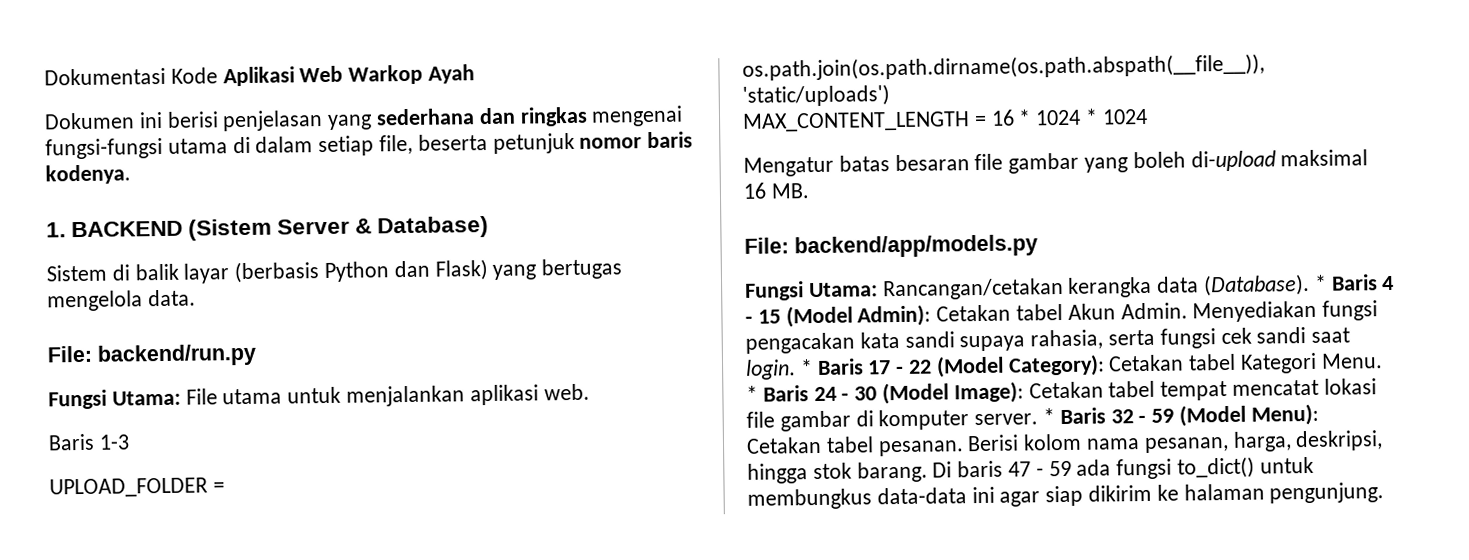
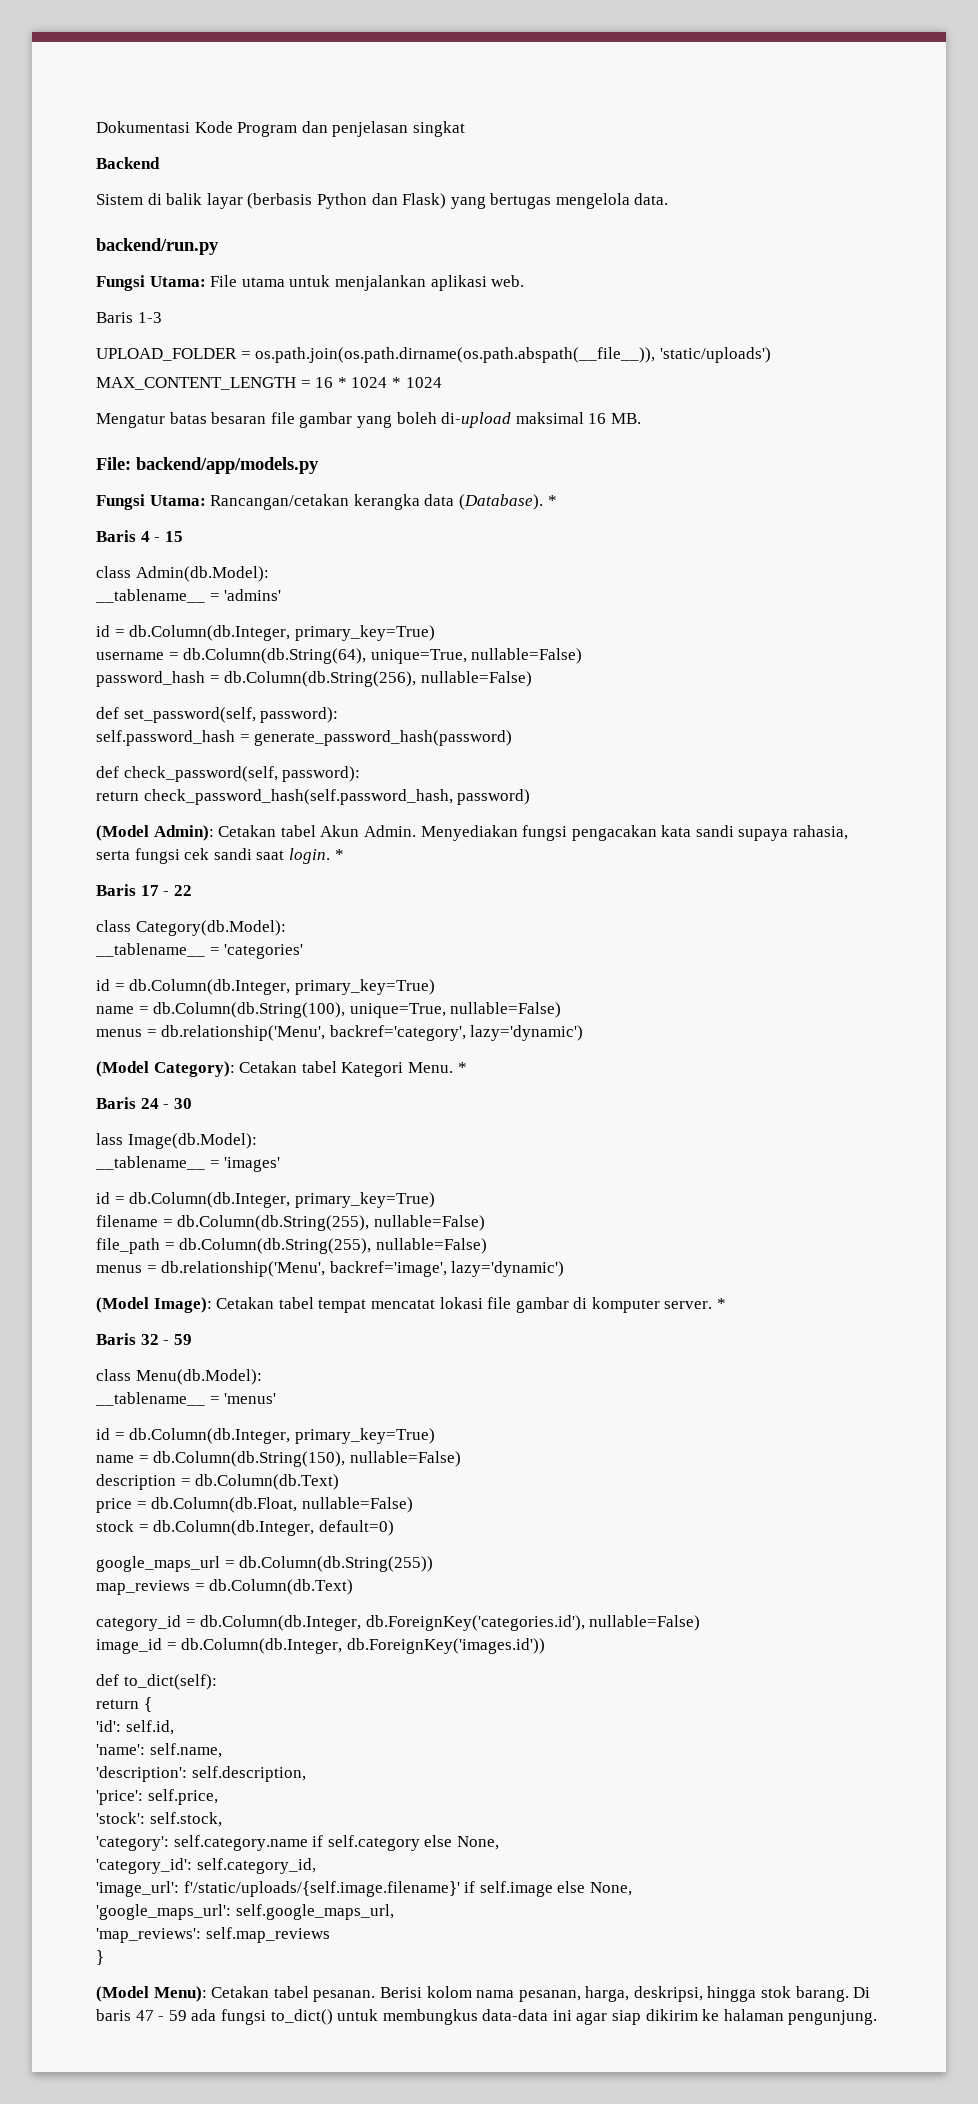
[222,64,476,87] [44,105,684,132] [45,131,694,160] [45,164,131,185] [46,215,490,241] Aplikasi Web Warkop Ayah // Dokumen ini berisi penjelasan yang sederhana dan ringkas mengenai fungsi-fungsi utama di dalam setiap file, beserta petunjuk nomor baris kodenya. // 1. BACKEND (Sistem Server & Database) -> [237,121,465,137] [96,157,160,169] Program dan penjelasan singkat // Backend
[47,345,92,363] File: -> (669, 199) none
(1327, 282) none -> (557, 500) //
(781, 316) none -> [96,566,269,582] [95,589,282,603] [96,625,435,641] [96,648,583,664] [96,671,532,687] [96,707,339,723] [96,730,513,746] [96,766,361,782] [96,789,531,805] // class Admin(db.Model): // __tablename__ = 'admins' // id = db.Column(db.Integer, primary_key=True) // username = db.Column(db.String(64), unique=True, nullable=False) // password_hash = db.Column(db.String(256), nullable=False) // def set_password(self, password): // self.password_hash = generate_password_hash(password) // def check_password(self, password): // return check_password_hash(self.password_hash, password) //
(813, 367) none -> (344, 854) //
(933, 366) none -> [96,920,286,936] [95,943,304,959] [96,979,435,995] [96,1002,562,1018] [96,1025,584,1041] // class Category(db.Model): // __tablename__ = 'categories' // id = db.Column(db.Integer, primary_key=True) // name = db.Column(db.String(100), unique=True, nullable=False) // menus = db.relationship('Menu', backref='category', lazy='dynamic') //
(758, 393) none -> (467, 1067) //
(878, 393) none -> [96,1133,257,1149] [95,1156,281,1172] [96,1192,435,1208] [96,1215,485,1231] [96,1238,487,1254] [96,1261,565,1277] // lass Image(db.Model): // __tablename__ = 'images' // id = db.Column(db.Integer, primary_key=True) // filename = db.Column(db.String(255), nullable=False) // file_path = db.Column(db.String(255), nullable=False) // menus = db.relationship('Menu', backref='image', lazy='dynamic') //
(1056, 416) none -> (727, 1303) //
(1175, 415) none -> [96,1369,262,1385] [95,1392,277,1406] [96,1428,435,1444] [96,1451,461,1467] [96,1474,340,1490] [96,1497,413,1513] [96,1520,394,1536] [96,1556,434,1572] [96,1579,354,1595] [96,1615,701,1631] [96,1638,545,1654] [96,1674,217,1690] [96,1697,152,1712] [96,1720,174,1735] [96,1743,222,1758] [96,1766,306,1782] [96,1789,218,1805] [96,1812,222,1827] [96,1835,499,1851] [96,1858,316,1874] [96,1881,632,1897] [96,1904,394,1920] [96,1927,330,1943] [96,1950,104,1965] // class Menu(db.Model): // __tablename__ = 'menus' // id = db.Column(db.Integer, primary_key=True) // name = db.Column(db.String(150), nullable=False) // description = db.Column(db.Text) // price = db.Column(db.Float, nullable=False) // stock = db.Column(db.Integer, default=0) // google_maps_url = db.Column(db.String(255)) // map_reviews = db.Column(db.Text) // category_id = db.Column(db.Integer, db.ForeignKey('categories.id'), nullable=False) // image_id = db.Column(db.Integer, db.ForeignKey('images.id')) // def to_dict(self): // return { // 'id': self.id, // 'name': self.name, // 'description': self.description, // 'price': self.price, // 'stock': self.stock, // 'category': self.category.name if self.category else None, // 'category_id': self.category_id, // 'image_url': f'/static/uploads/{self.image.filename}' if self.image else None, // 'google_maps_url': self.google_maps_url, // 'map_reviews': self.map_reviews // } //

